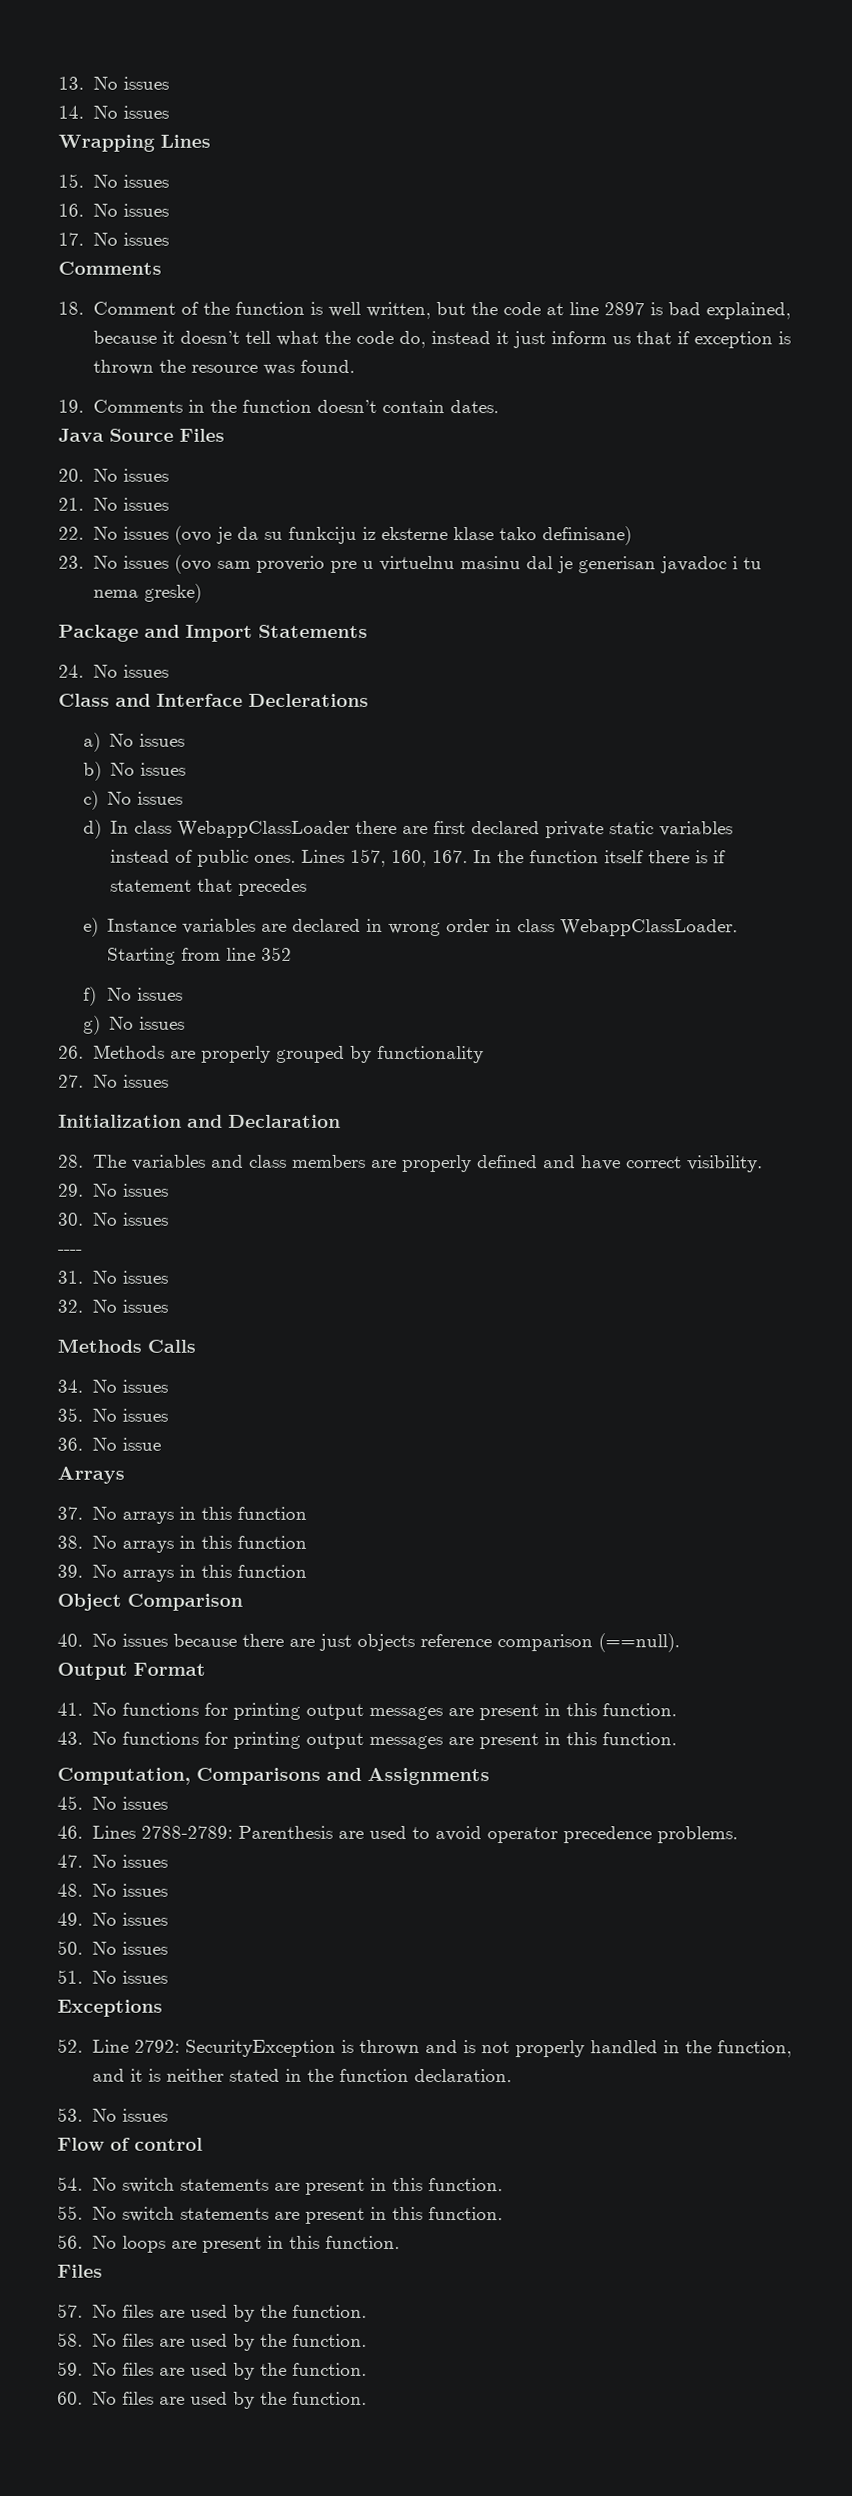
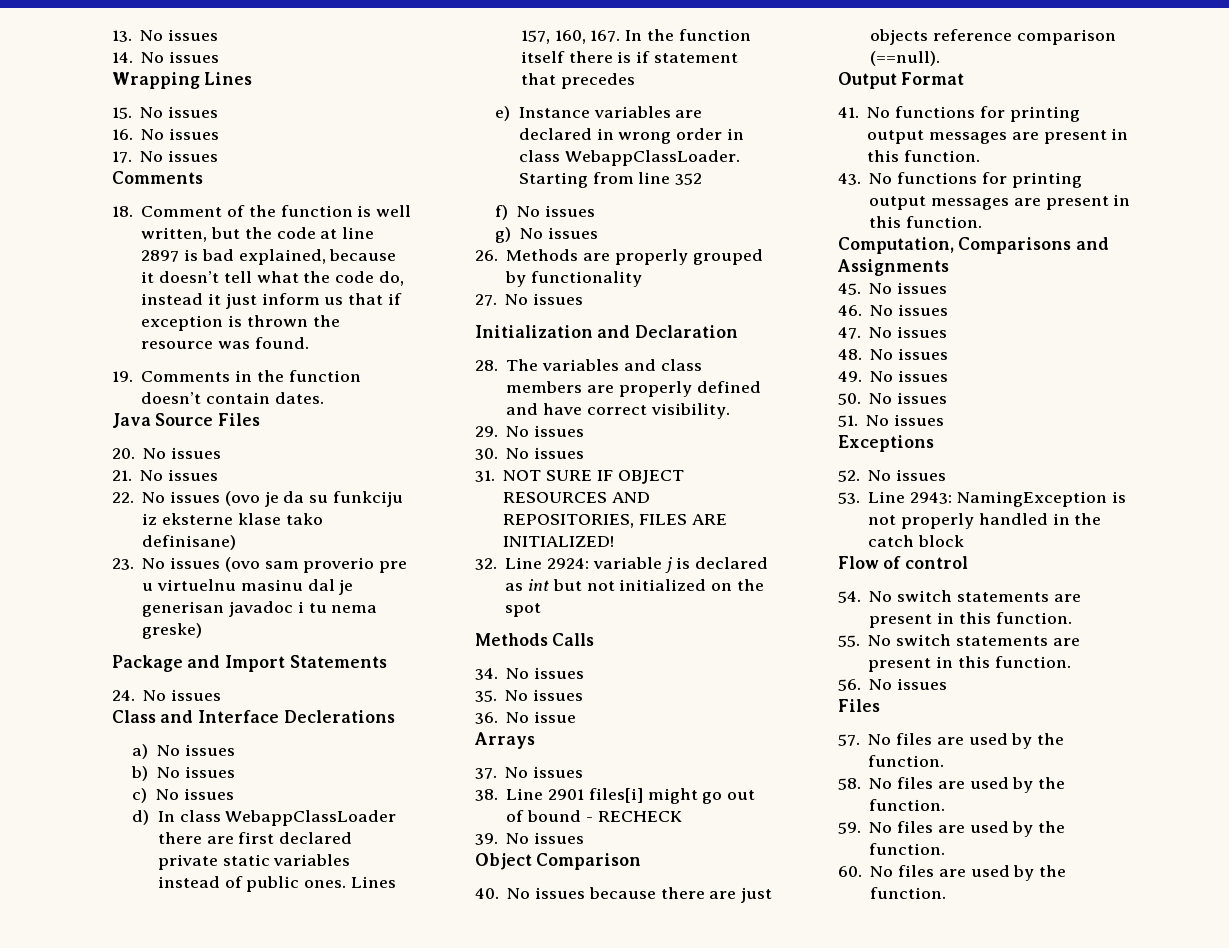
[57,1249,83,1255] [57,1270,168,1284] [57,1299,168,1313] ---- // 31. No issues // 32. No issues -> [474,470,684,484] [503,492,651,503] [503,514,727,528] [503,536,615,547] [474,557,768,573] [505,579,764,591] [505,603,542,617] 31. NOT SURE IF OBJECT RESOURCES AND REPOSITORIES, FILES ARE INITIALIZED! // 32. Line 2924: variable j is declared as int but not initialized on the spot
[121,1506,307,1524] [57,1535,307,1553] [57,1564,307,1582] arrays in this function // 38. No arrays in this function // 39. No arrays in this function -> [533,766,584,778] [474,788,755,804] [506,810,682,822] [474,832,585,845] issues // 38. Line 2901 files[i] might go out of bound - RECHECK // 39. No issues
[91,1825,738,1844] Lines 2788-2789: Parenthesis are used to avoid operator precedence problems. -> [870,304,949,316] No issues
[91,2039,458,2057] Line 2792: SecurityException is thrown and -> [868,469,947,481] [837,491,1107,507] No issues // 53. Line 2943: NamingException
[716,2040,792,2058] [91,2068,512,2083] [57,2107,168,2122] function, and it is neither stated in the function declaration. // 53. No issues -> [868,535,965,547] catch block
[121,2235,400,2253] loops are present in this function. -> [897,678,948,690] issues

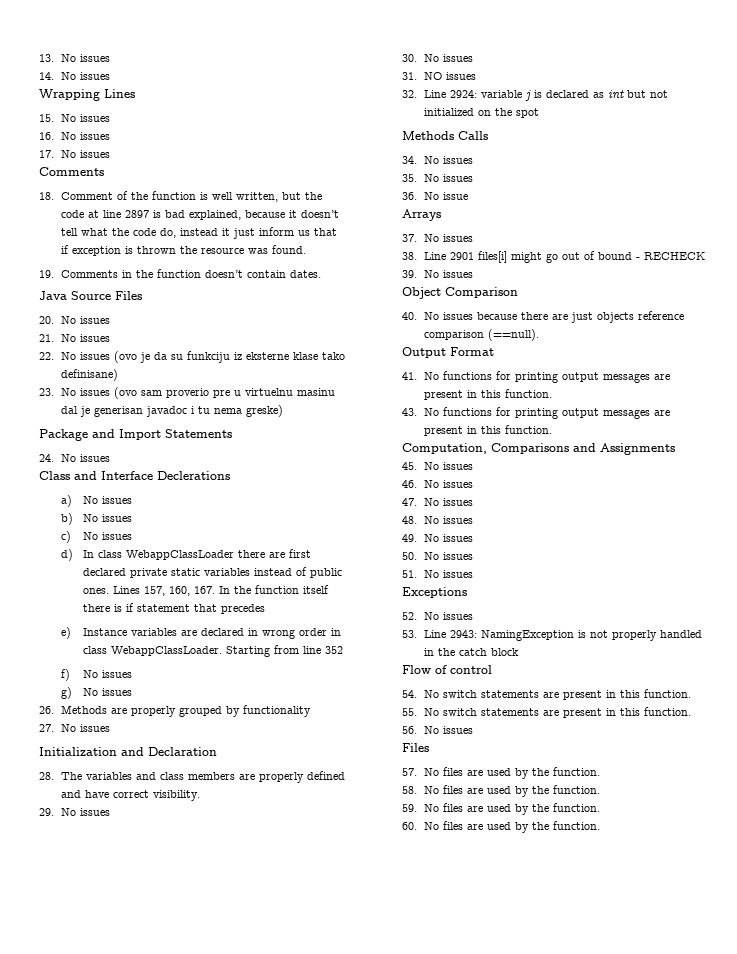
[503,470,684,484] [503,492,651,503] [503,514,727,528] [503,536,615,547] NOT SURE IF OBJECT RESOURCES AND REPOSITORIES, FILES ARE INITIALIZED! -> [423,72,476,80] NO issues

